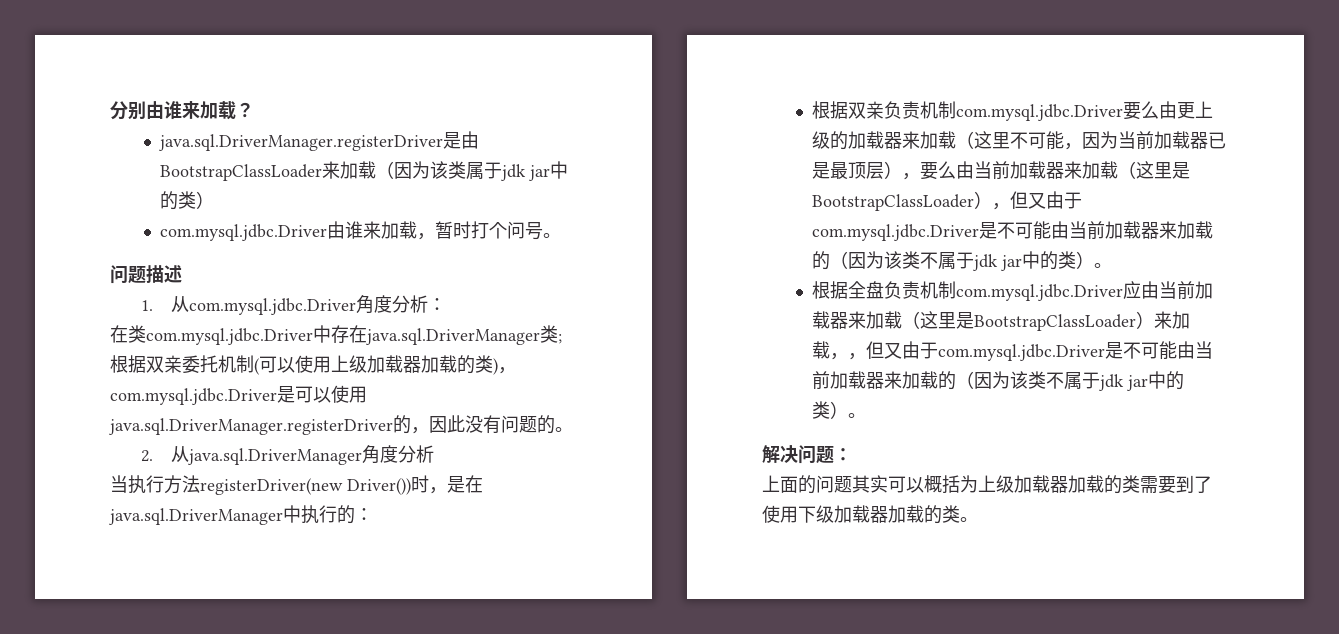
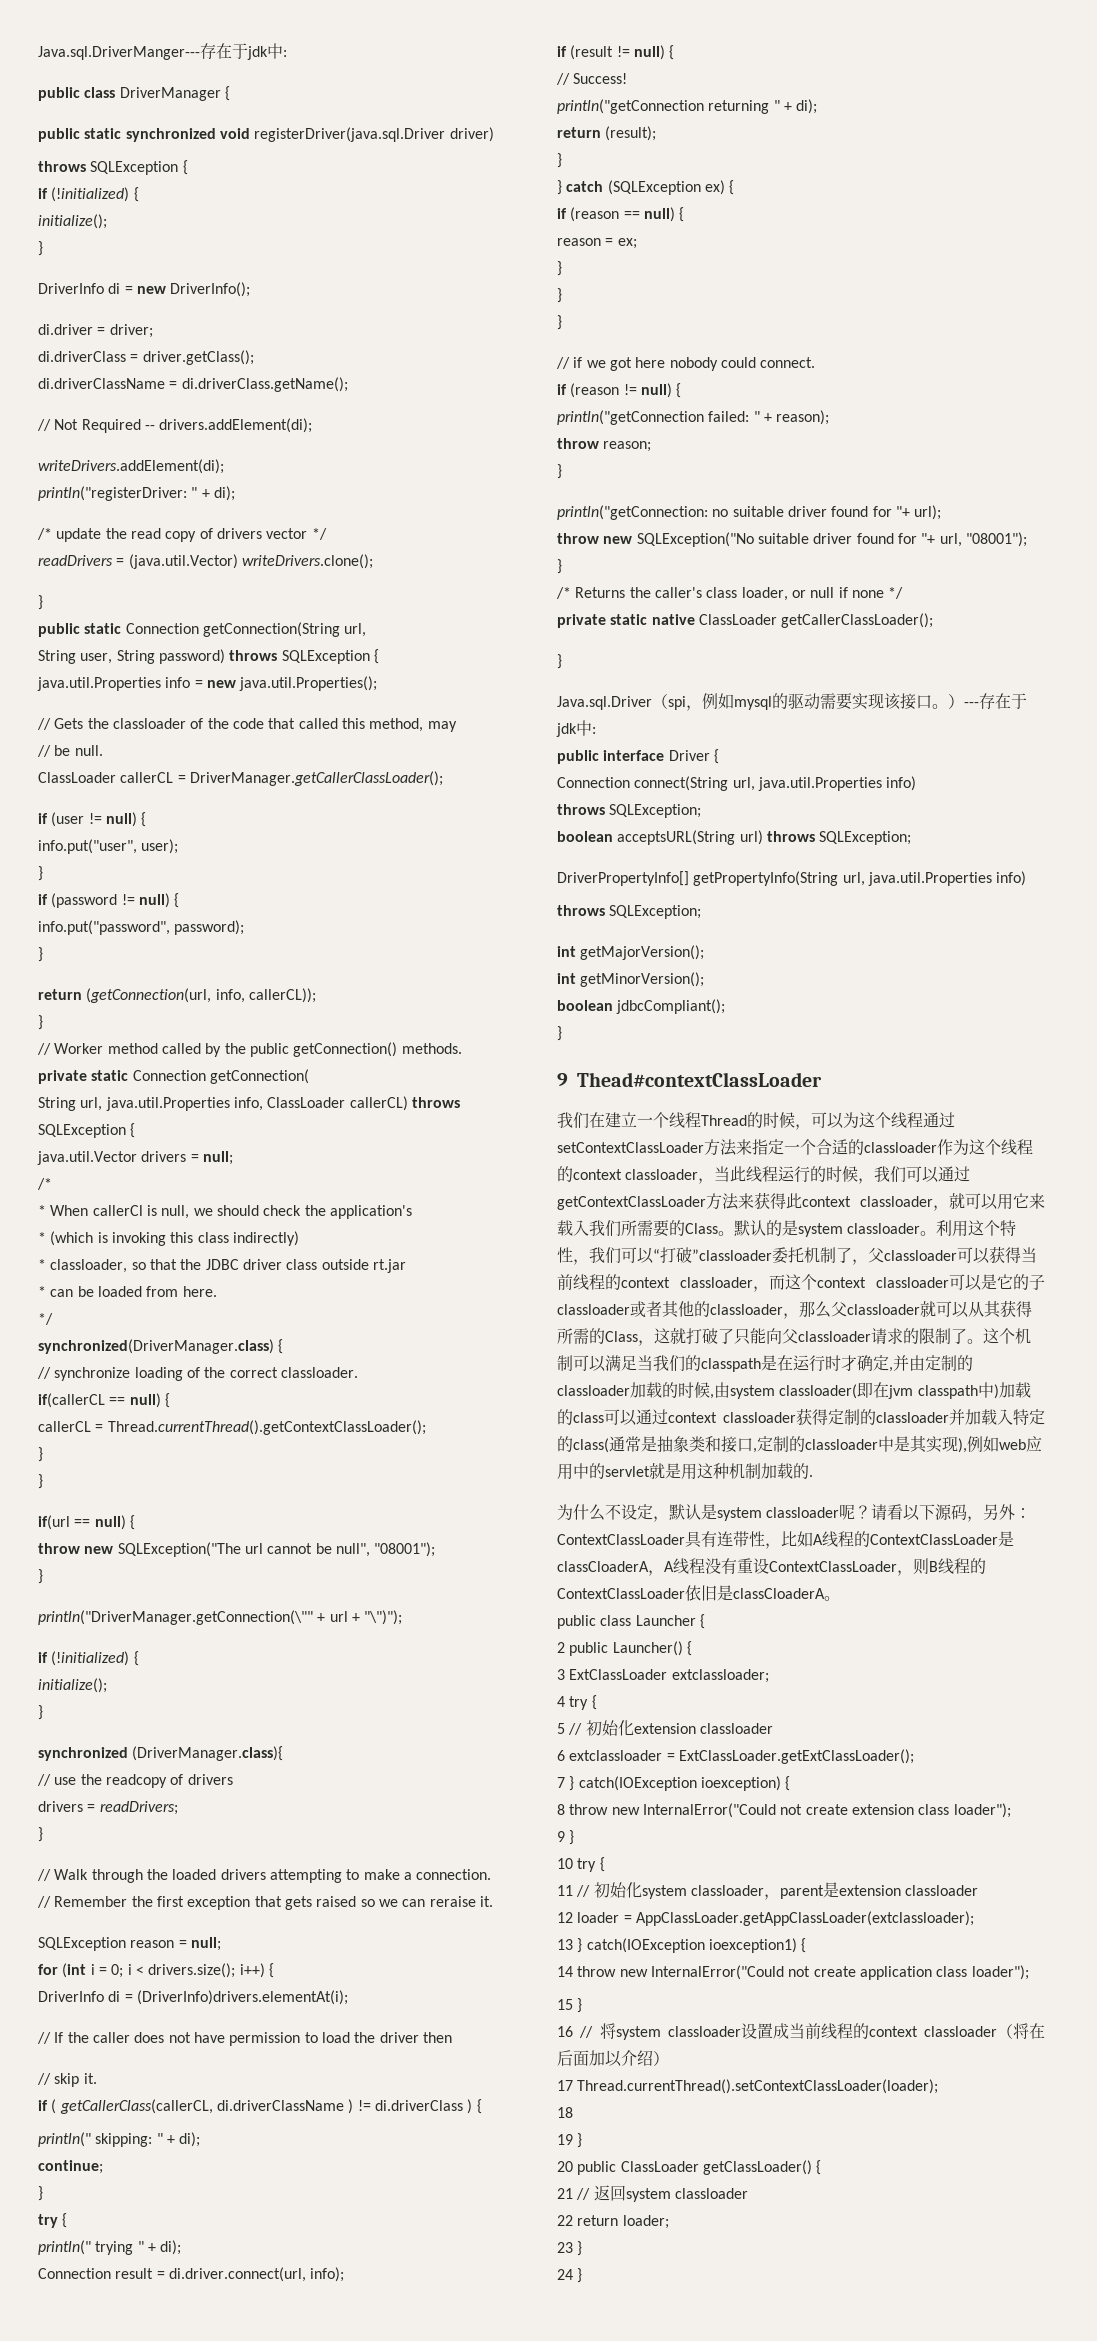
[110,101,254,120] [159,131,480,151] [160,161,569,181] [160,191,215,210] [160,221,562,241] [110,265,182,284] [140,295,447,315] [110,325,562,345] [110,355,516,375] [110,385,367,405] [109,415,573,435] [140,445,435,465] [110,475,483,495] [109,505,373,525] [812,101,1214,121] [812,131,1227,150] [812,161,1191,180] [812,191,1083,211] [812,221,1214,241] [812,251,1113,271] [812,281,1214,301] [812,311,1191,331] [812,341,1214,361] [812,371,1185,391] [812,401,867,419] [762,445,852,464] [762,475,1212,494] [762,505,978,524] 分别由谁来加载？ // java.sql.DriverManager.registerDriver是由BootstrapClassLoader来加载（因为该类属于jdk jar中的类） // com.mysql.jdbc.Driver由谁来加载，暂时打个问号。 // 问题描述 // 1.从com.mysql.jdbc.Driver角度分析： // 在类com.mysql.jdbc.Driver中存在java.sql.DriverManager类;根据双亲委托机制(可以使用上级加载器加载的类)，com.mysql.jdbc.Driver是可以使用java.sql.DriverManager.registerDriver的，因此没有问题的。 // 2.从java.sql.DriverManager角度分析 // 当执行方法registerDriver(new Driver())时，是在java.sql.DriverManager中执行的： // 根据双亲负责机制com.mysql.jdbc.Driver要么由更上级的加载器来加载（这里不可能，因为当前加载器已是最顶层），要么由当前加载器来加载（这里是BootstrapClassLoader），但又由于com.mysql.jdbc.Driver是不可能由当前加载器来加载的（因为该类不属于jdk jar中的类）。 // 根据全盘负责机制com.mysql.jdbc.Driver应由当前加载器来加载（这里是BootstrapClassLoader）来加载，，但又由于com.mysql.jdbc.Driver是不可能由当前加载器来加载的（因为该类不属于jdk jar中的类）。 // 解决问题： // 上面的问题其实可以概括为上级加载器加载的类需要到了使用下级加载器加载的类。 -> [38,43,287,60] [38,86,230,101] [38,127,494,142] [38,160,188,175] [38,187,139,202] [38,214,107,229] [38,241,43,256] [38,282,251,297] [38,324,153,338] [38,350,254,365] [38,377,348,392] [37,418,313,433] [38,459,224,474] [38,486,235,501] [37,528,327,542] [38,554,373,569] [38,595,43,610] [38,622,367,637] [38,649,379,664] [37,676,378,691] [37,718,457,732] [37,745,103,757] [38,771,443,786] [38,812,147,827] [38,839,179,854] [38,866,43,881] [38,893,180,908] [38,920,245,935] [38,947,43,962] [38,988,316,1003] [38,1015,43,1030] [37,1042,462,1057] [38,1069,309,1084] [38,1096,460,1111] [38,1123,136,1138] [37,1151,233,1165] [37,1178,52,1190] [38,1205,412,1219] [38,1231,299,1246] [38,1259,406,1273] [38,1286,217,1297] [38,1313,53,1325] [38,1339,284,1354] [37,1367,358,1381] [38,1393,170,1408] [38,1420,426,1435] [38,1447,43,1462] [38,1474,43,1489] [38,1515,135,1530] [38,1542,436,1557] [38,1569,43,1584] [38,1610,403,1625] [38,1651,139,1666] [38,1678,107,1693] [38,1705,43,1720] [38,1746,284,1761] [37,1774,233,1788] [38,1801,178,1815] [38,1827,43,1842] [37,1869,492,1883] [37,1896,493,1910] [38,1937,221,1951] [38,1963,274,1978] [38,1990,348,2005] [37,2032,452,2046] [37,2073,97,2087] [38,2099,482,2114] [38,2132,201,2147] [38,2160,103,2174] [38,2186,43,2201] [38,2213,68,2228] [38,2240,182,2255] [38,2267,345,2282] [557,45,675,60] [556,73,628,85] [557,99,818,114] [557,126,657,141] [557,153,562,168] [557,180,735,195] [557,207,685,222] [557,238,637,249] [557,261,562,276] [557,288,562,303] [557,315,562,330] [556,357,816,371] [557,383,682,398] [557,410,830,425] [557,438,652,452] [557,464,562,479] [557,505,942,520] [557,532,1027,547] [557,559,562,574] [556,587,904,601] [557,613,934,628] [557,654,562,669] [557,693,1027,711] [556,720,596,737] [557,749,719,764] [557,776,917,791] [557,804,702,818] [557,830,912,845] [557,871,1027,886] [557,905,702,919] [557,945,705,960] [557,972,705,987] [557,999,726,1014] [557,1026,562,1041] [557,1072,822,1087] [557,1112,955,1130] [557,1139,1033,1156] [557,1166,971,1184] [557,1192,1045,1211] [557,1220,1017,1237] [557,1246,1037,1265] [557,1274,1045,1292] [557,1300,1032,1319] [557,1328,1031,1346] [557,1355,973,1372] [557,1382,1031,1399] [557,1408,1045,1426] [557,1436,1042,1453] [557,1463,813,1480] [557,1504,1032,1522] [557,1531,1014,1549] [557,1558,986,1576] [557,1585,840,1601] [557,1614,705,1629] [557,1641,692,1656] [557,1669,769,1683] [557,1695,597,1710] [557,1720,773,1736] [557,1749,914,1764] [557,1776,791,1791] [557,1803,1011,1818] [557,1830,575,1845] [557,1857,605,1872] [557,1882,979,1900] [557,1911,974,1926] [557,1938,807,1953] [557,1965,1029,1980] [557,1998,583,2013] [557,2023,1045,2040] [557,2050,669,2067] [557,2079,939,2094] [557,2107,573,2118] [557,2133,583,2148] [557,2160,822,2175] [557,2185,748,2202] [557,2215,669,2229] [557,2241,583,2256] [557,2268,583,2283] Java.sql.DriverManger---存在于jdk中: // public class DriverManager { // public static synchronized void registerDriver(java.sql.Driver driver) // throws SQLException { // if (!initialized) { // initialize(); // } // DriverInfo di = new DriverInfo(); // di.driver = driver; // di.driverClass = driver.getClass(); // di.driverClassName = di.driverClass.getName(); // // Not Required -- drivers.addElement(di); // writeDrivers.addElement(di); // println("registerDriver: " + di); // /* update the read copy of drivers vector */ // readDrivers = (java.util.Vector) writeDrivers.clone(); // } // public static Connection getConnection(String url, // String user, String password) throws SQLException { // java.util.Properties info = new java.util.Properties(); // // Gets the classloader of the code that called this method, may // // be null. // ClassLoader callerCL = DriverManager.getCallerClassLoader(); // if (user != null) { // info.put("user", user); // } // if (password != null) { // info.put("password", password); // } // return (getConnection(url, info, callerCL)); // } // // Worker method called by the public getConnection() methods. // private static Connection getConnection( // String url, java.util.Properties info, ClassLoader callerCL) throws SQLException { // java.util.Vector drivers = null; // /* // * When callerCl is null, we should check the application's // * (which is invoking this class indirectly) // * classloader, so that the JDBC driver class outside rt.jar // * can be loaded from here. // */ // synchronized(DriverManager.class) { // // synchronize loading of the correct classloader. // if(callerCL == null) { // callerCL = Thread.currentThread().getContextClassLoader(); // } // } // if(url == null) { // throw new SQLException("The url cannot be null", "08001"); // } // println("DriverManager.getConnection(\"" + url + "\")"); // if (!initialized) { // initialize(); // } // synchronized (DriverManager.class){ // // use the readcopy of drivers // drivers = readDrivers; // } // // Walk through the loaded drivers attempting to make a connection. // // Remember the first exception that gets raised so we can reraise it. // SQLException reason = null; // for (int i = 0; i < drivers.size(); i++) { // DriverInfo di = (DriverInfo)drivers.elementAt(i); // // If the caller does not have permission to load the driver then // // skip it. // if ( getCallerClass(callerCL, di.driverClassName ) != di.driverClass ) { // println(" skipping: " + di); // continue; // } // try { // println(" trying " + di); // Connection result = di.driver.connect(url, info); // if (result != null) { // // Success! // println("getConnection returning " + di); // return (result); // } // } catch (SQLException ex) { // if (reason == null) { // reason = ex; // } // } // } // // if we got here nobody could connect. // if (reason != null) { // println("getConnection failed: " + reason); // throw reason; // } // println("getConnection: no suitable driver found for "+ url); // throw new SQLException("No suitable driver found for "+ url, "08001"); // } // /* Returns the caller's class loader, or null if none */ // private static native ClassLoader getCallerClassLoader(); // } // Java.sql.Driver（spi，例如mysql的驱动需要实现该接口。）---存在于jdk中: // public interface Driver { // Connection connect(String url, java.util.Properties info) // throws SQLException; // boolean acceptsURL(String url) throws SQLException; // DriverPropertyInfo[] getPropertyInfo(String url, java.util.Properties info) // throws SQLException; // int getMajorVersion(); // int getMinorVersion(); // boolean jdbcCompliant(); // } // 9 Thead#contextClassLoader // 我们在建立一个线程Thread的时候，可以为这个线程通过setContextClassLoader方法来指定一个合适的classloader作为这个线程的context classloader，当此线程运行的时候，我们可以通过getContextClassLoader方法来获得此context classloader，就可以用它来载入我们所需要的Class。默认的是system classloader。利用这个特性，我们可以“打破”classloader委托机制了，父classloader可以获得当前线程的context classloader，而这个context classloader可以是它的子classloader或者其他的classloader，那么父classloader就可以从其获得所需的Class，这就打破了只能向父classloader请求的限制了。这个机制可以满足当我们的classpath是在运行时才确定,并由定制的classloader加载的时候,由system classloader(即在jvm classpath中)加载的class可以通过context classloader获得定制的classloader并加载入特定的class(通常是抽象类和接口,定制的classloader中是其实现),例如web应用中的servlet就是用这种机制加载的. // 为什么不设定，默认是system classloader呢？请看以下源码，另外：ContextClassLoader具有连带性，比如A线程的ContextClassLoader是classCloaderA，A线程没有重设ContextClassLoader，则B线程的ContextClassLoader依旧是classCloaderA。 // public class Launcher { // 2 public Launcher() { // 3 ExtClassLoader extclassloader; // 4 try { // 5 // 初始化extension classloader // 6 extclassloader = ExtClassLoader.getExtClassLoader(); // 7 } catch(IOException ioexception) { // 8 throw new InternalError("Could not create extension class loader"); // 9 } // 10 try { // 11 // 初始化system classloader，parent是extension classloader // 12 loader = AppClassLoader.getAppClassLoader(extclassloader); // 13 } catch(IOException ioexception1) { // 14 throw new InternalError("Could not create application class loader"); // 15 } // 16 // 将system classloader设置成当前线程的context classloader（将在后面加以介绍） // 17 Thread.currentThread().setContextClassLoader(loader); // 18 // 19 } // 20 public ClassLoader getClassLoader() { // 21 // 返回system classloader // 22 return loader; // 23 } // 24 }

